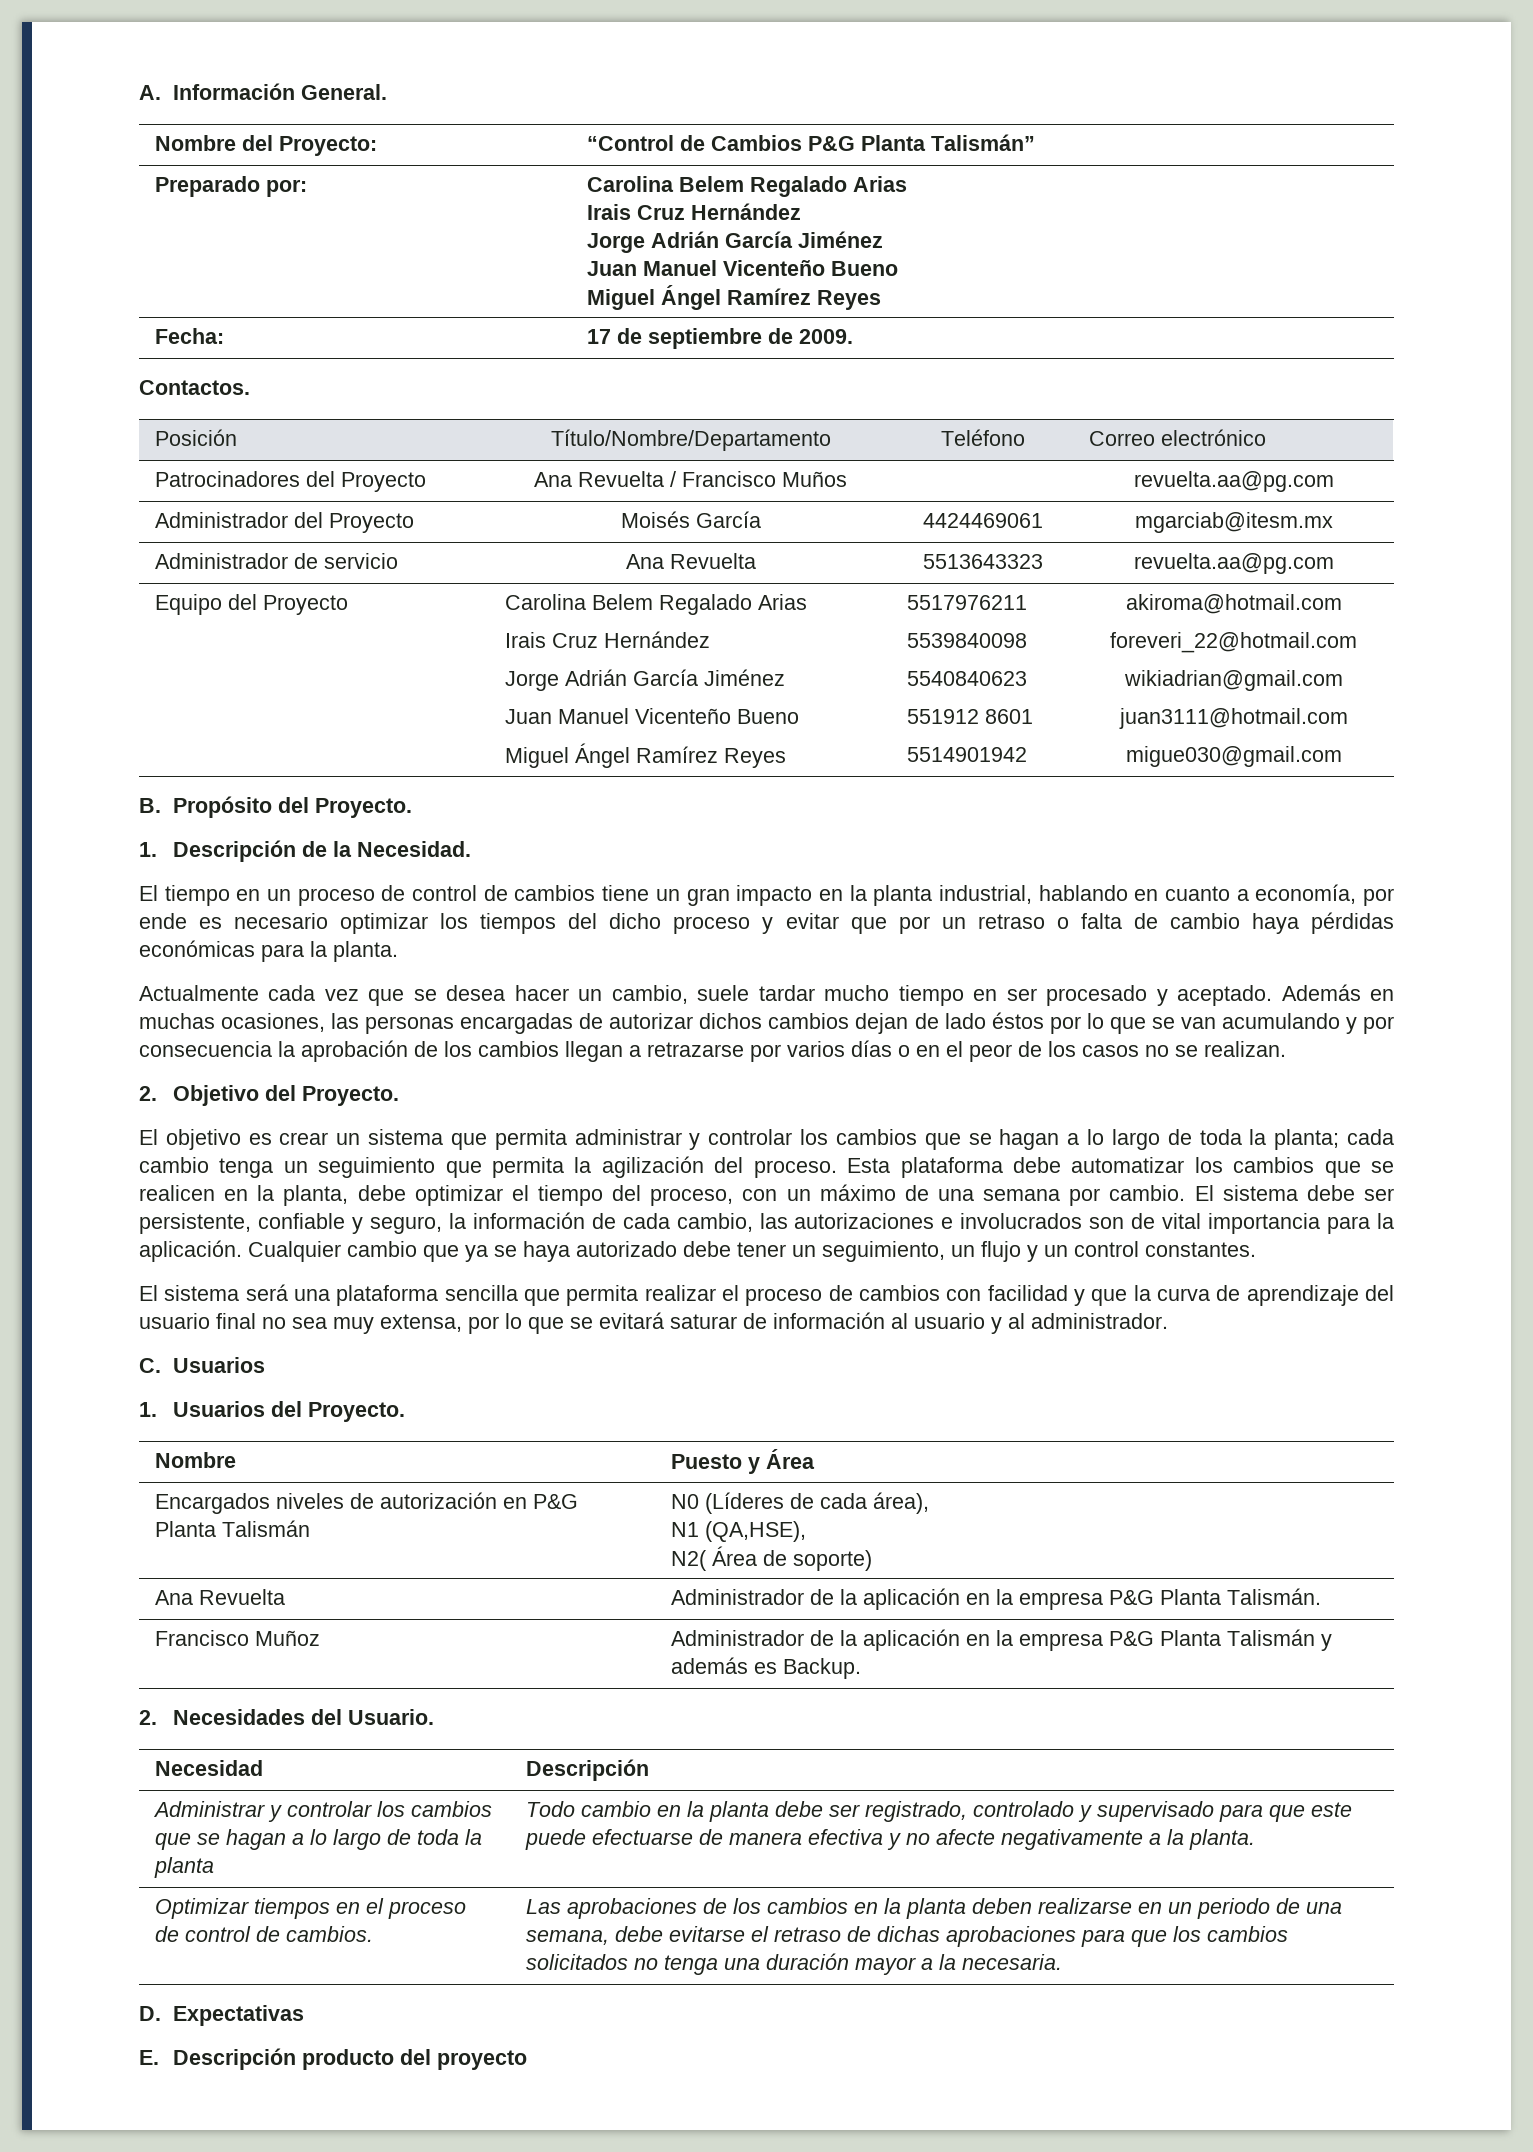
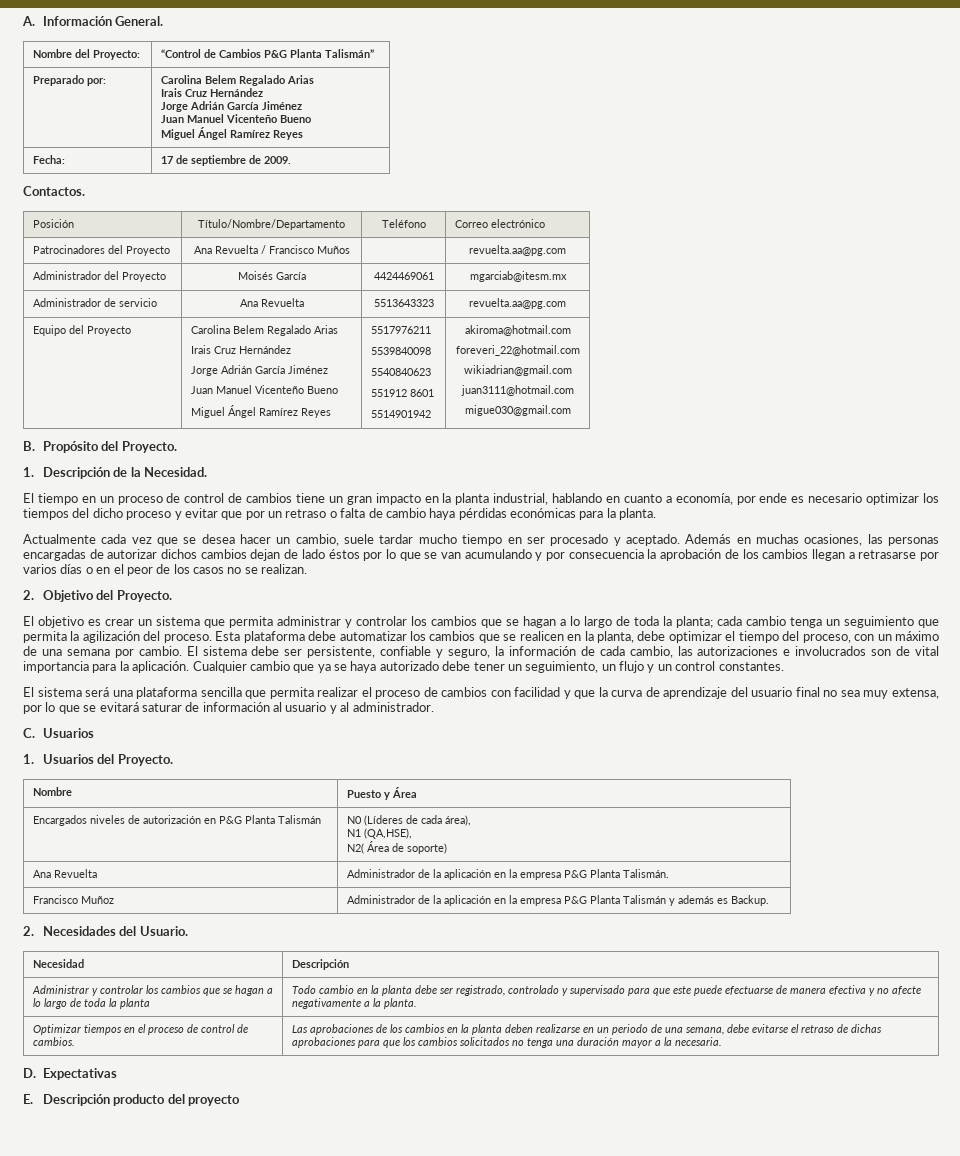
[647,1042,744,1057] retrazarse -> [858,550,917,559] retrasarse

